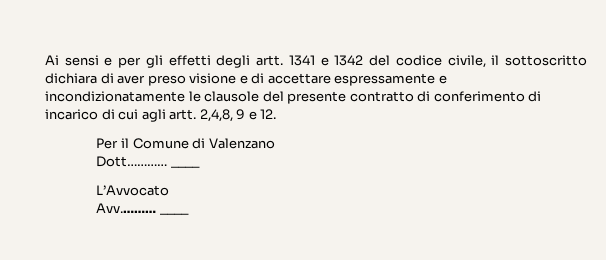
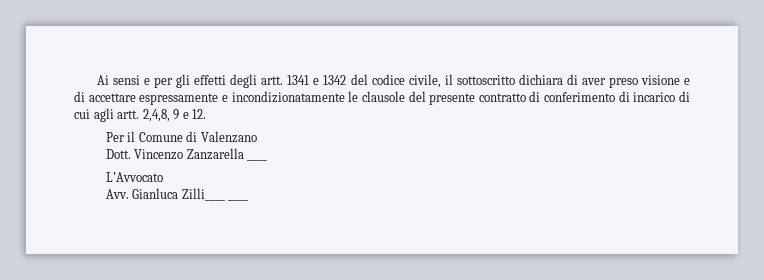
[96,156,168,167] Dott………… -> [105,148,244,160] Dott. Vincenzo Zanzarella
[96,203,157,213] Avv.……… -> [105,188,225,201] Avv. Gianluca Zilli____

